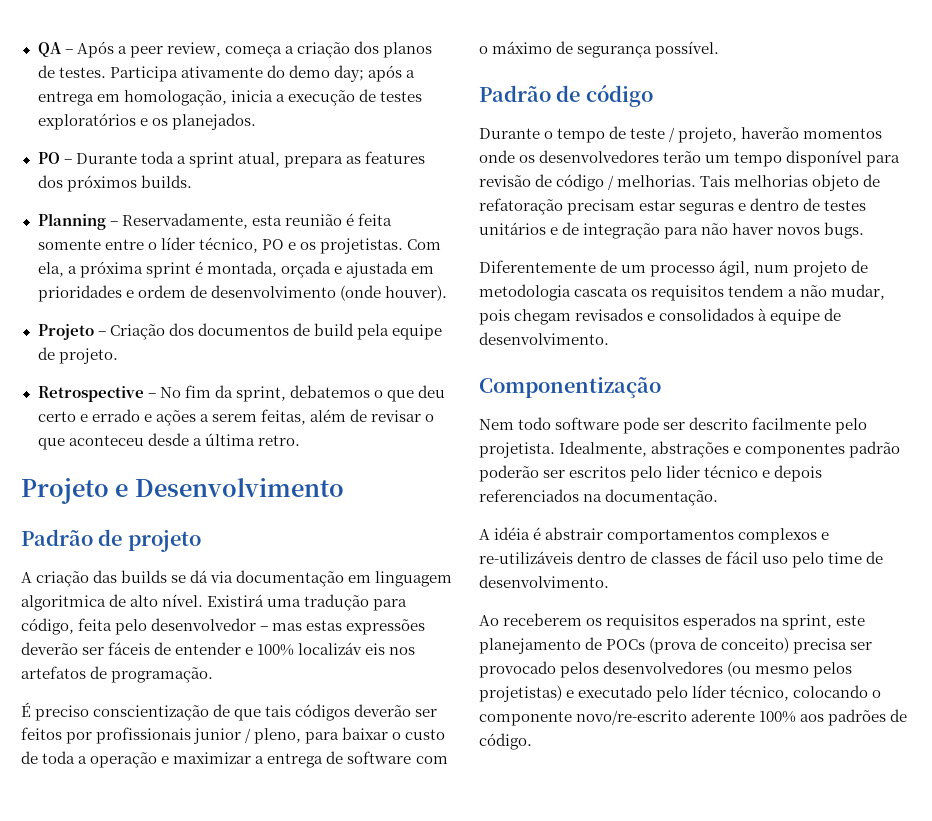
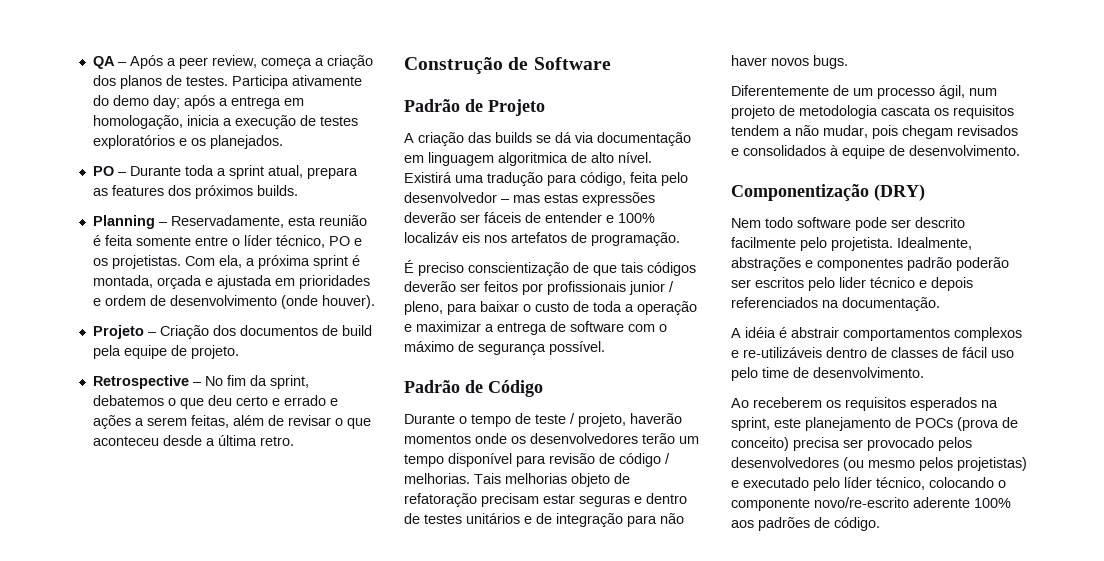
[21,478,344,504] [21,529,201,552] Projeto e Desenvolvimento // Padrão de projeto -> [404,57,611,74] [404,99,545,116] Construção de Software // Padrão de Projeto
[585,84,653,107] código -> [488,380,543,397] Código
(661, 387) none -> [874,184,925,201] (DRY)

